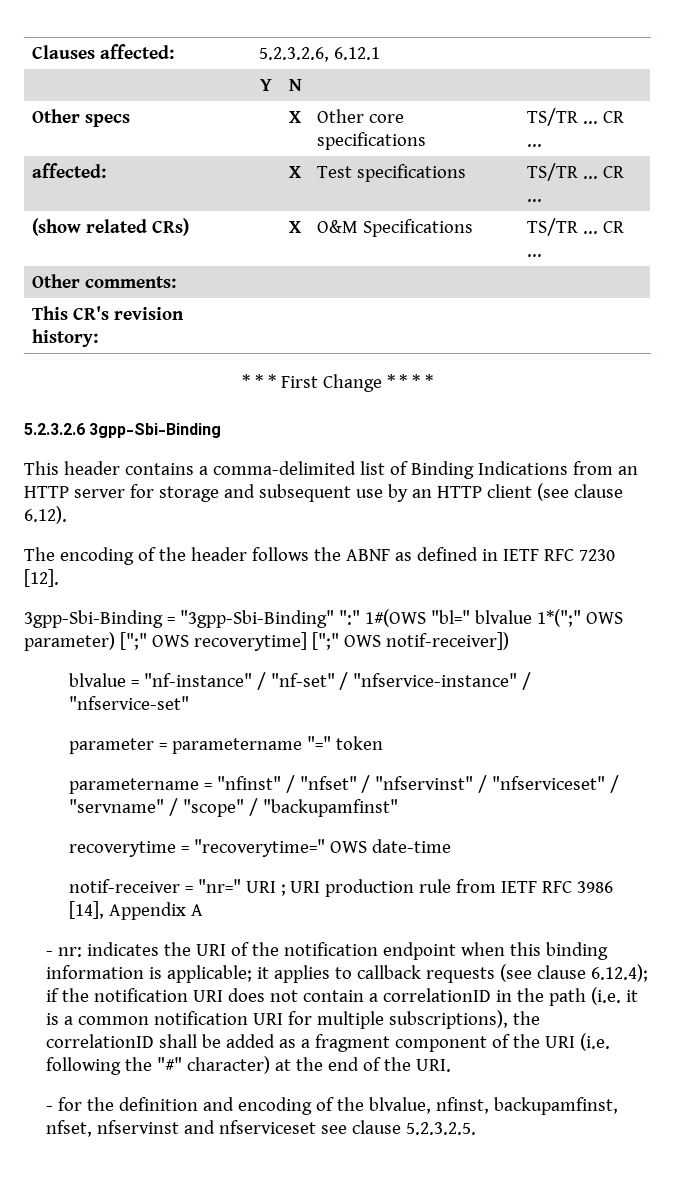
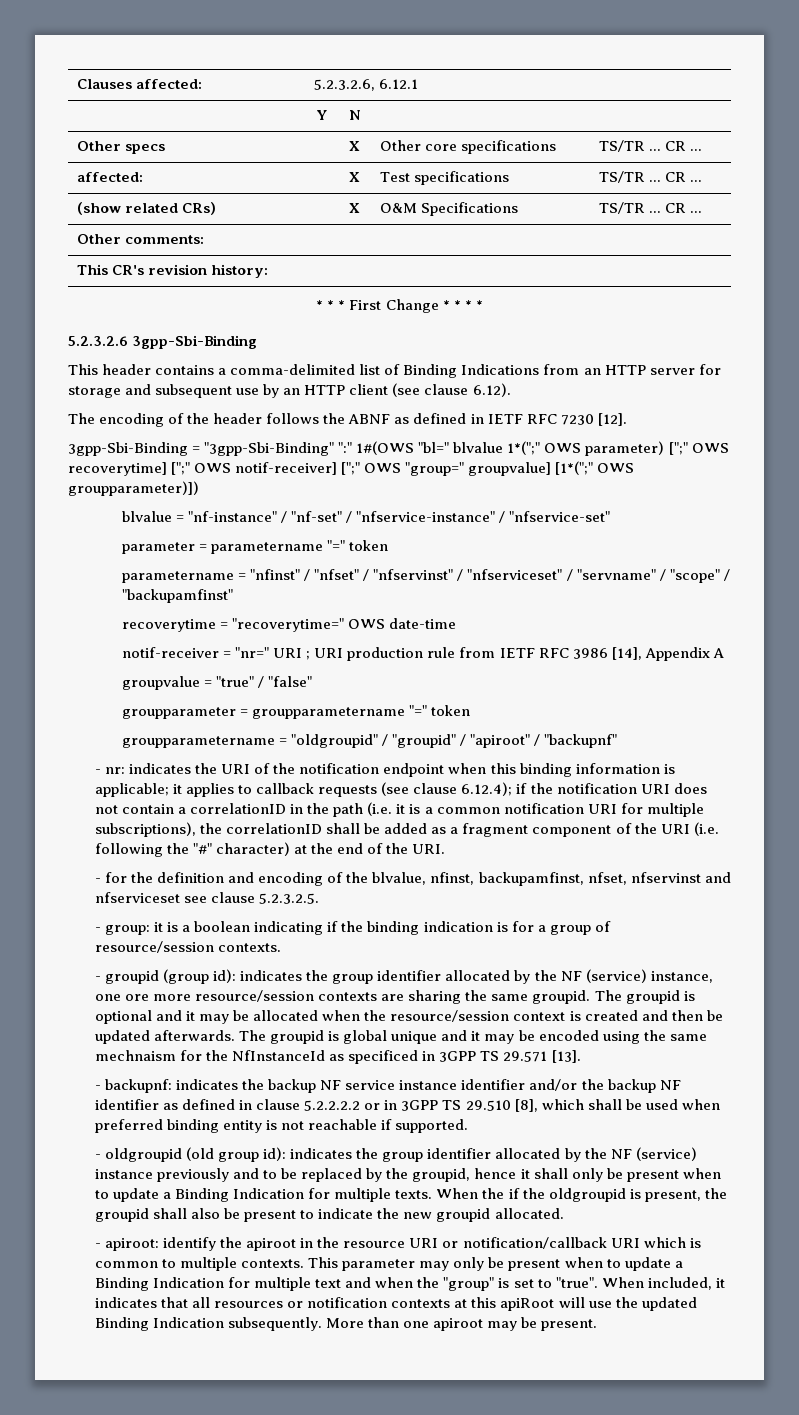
[385,632,509,650] notif-receiver]) -> [235,461,635,476] [68,481,199,496] notif-receiver] [";" OWS "group=" groupvalue] [1*(";" OWS groupparameter)])
(203, 910) none -> [122,676,313,690] [122,705,471,719] [122,734,618,748] // groupvalue = "true" / "false" // groupparameter = groupparametername "=" token // groupparametername = "oldgroupid" / "groupid" / "apiroot" / "backupnf"
(477, 1128) none -> [95,921,611,935] [95,941,282,953] [95,969,713,984] [95,990,695,1004] [95,1010,723,1024] [95,1030,707,1044] [95,1050,581,1064] [95,1079,681,1093] [95,1099,720,1112] [95,1119,469,1133] [95,1147,697,1162] [95,1168,721,1182] [95,1188,727,1202] [95,1208,564,1222] [95,1237,701,1251] [95,1257,683,1271] [95,1277,725,1291] [95,1297,697,1311] [95,1317,598,1331] // - group: it is a boolean indicating if the binding indication is for a group of resource/session contexts. // - groupid (group id): indicates the group identifier allocated by the NF (service) instance, one ore more resource/session contexts are sharing the same groupid. The groupid is optional and it may be allocated when the resource/session context is created and then be updated afterwards. The groupid is global unique and it may be encoded using the same mechnaism for the NfInstanceId as specificed in 3GPP TS 29.571 [13]. // - backupnf: indicates the backup NF service instance identifier and/or the backup NF identifier as defined in clause 5.2.2.2.2 or in 3GPP TS 29.510 [8], which shall be used when preferred binding entity is not reachable if supported. // - oldgroupid (old group id): indicates the group identifier allocated by the NF (service) instance previously and to be replaced by the groupid, hence it shall only be present when to update a Binding Indication for multiple texts. When the if the oldgroupid is present, the groupid shall also be present to indicate the new groupid allocated. // - apiroot: identify the apiroot in the resource URI or notification/callback URI which is common to multiple contexts. This parameter may only be present when to update a Binding Indication for multiple text and when the "group" is set to "true". When included, it indicates that all resources or notification contexts at this apiRoot will use the updated Binding Indication subsequently. More than one apiroot may be present.

